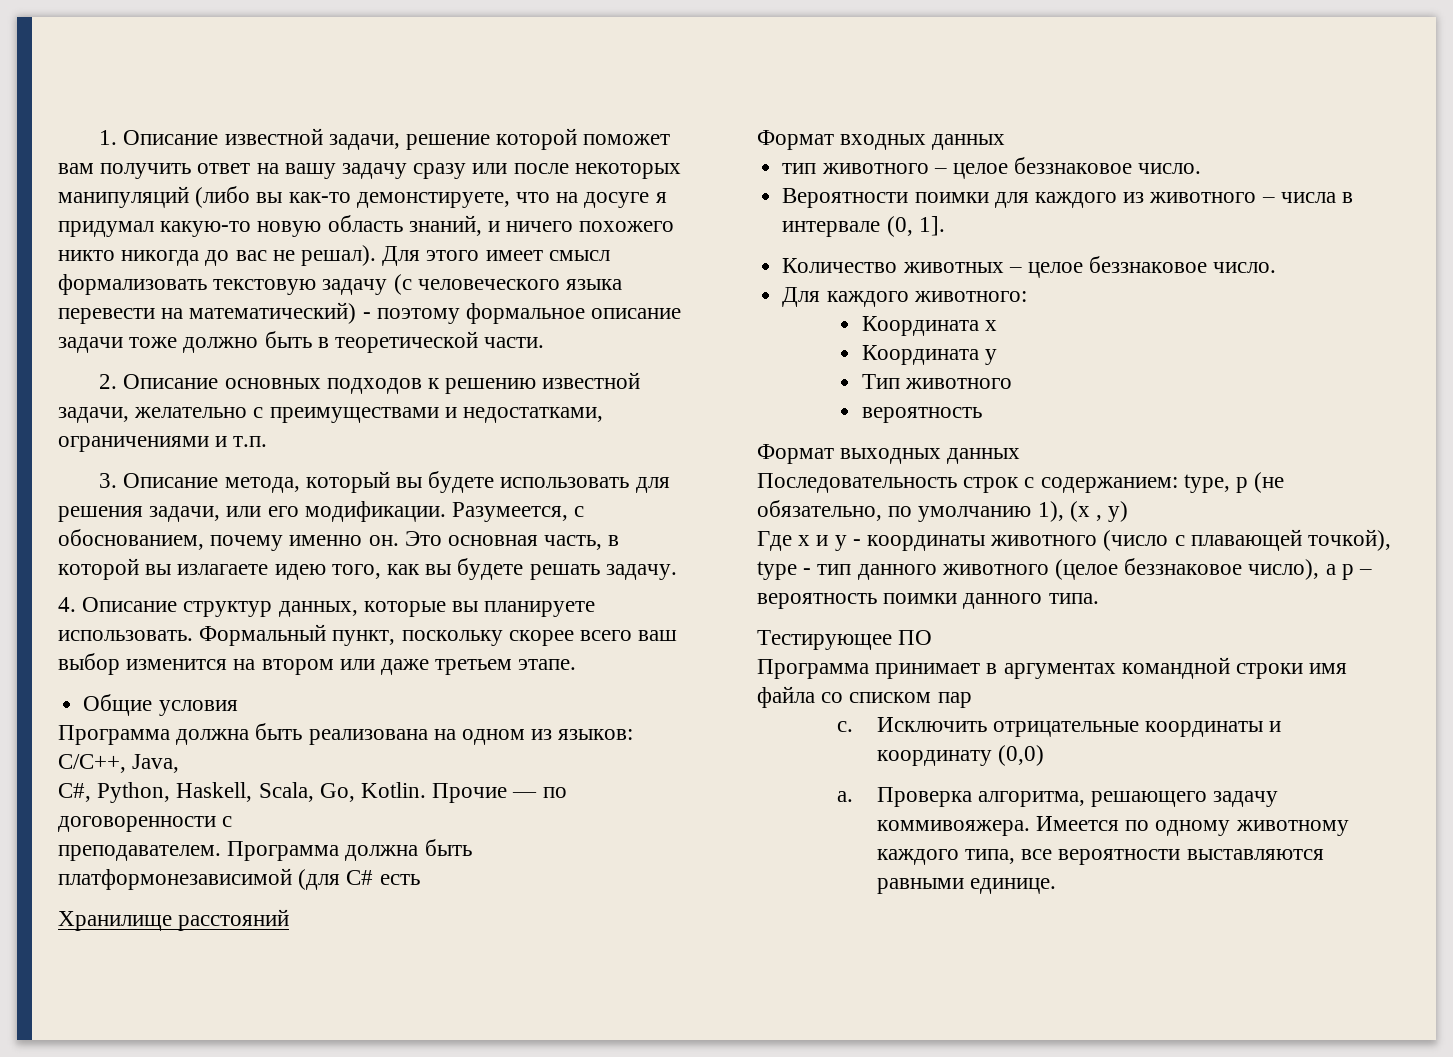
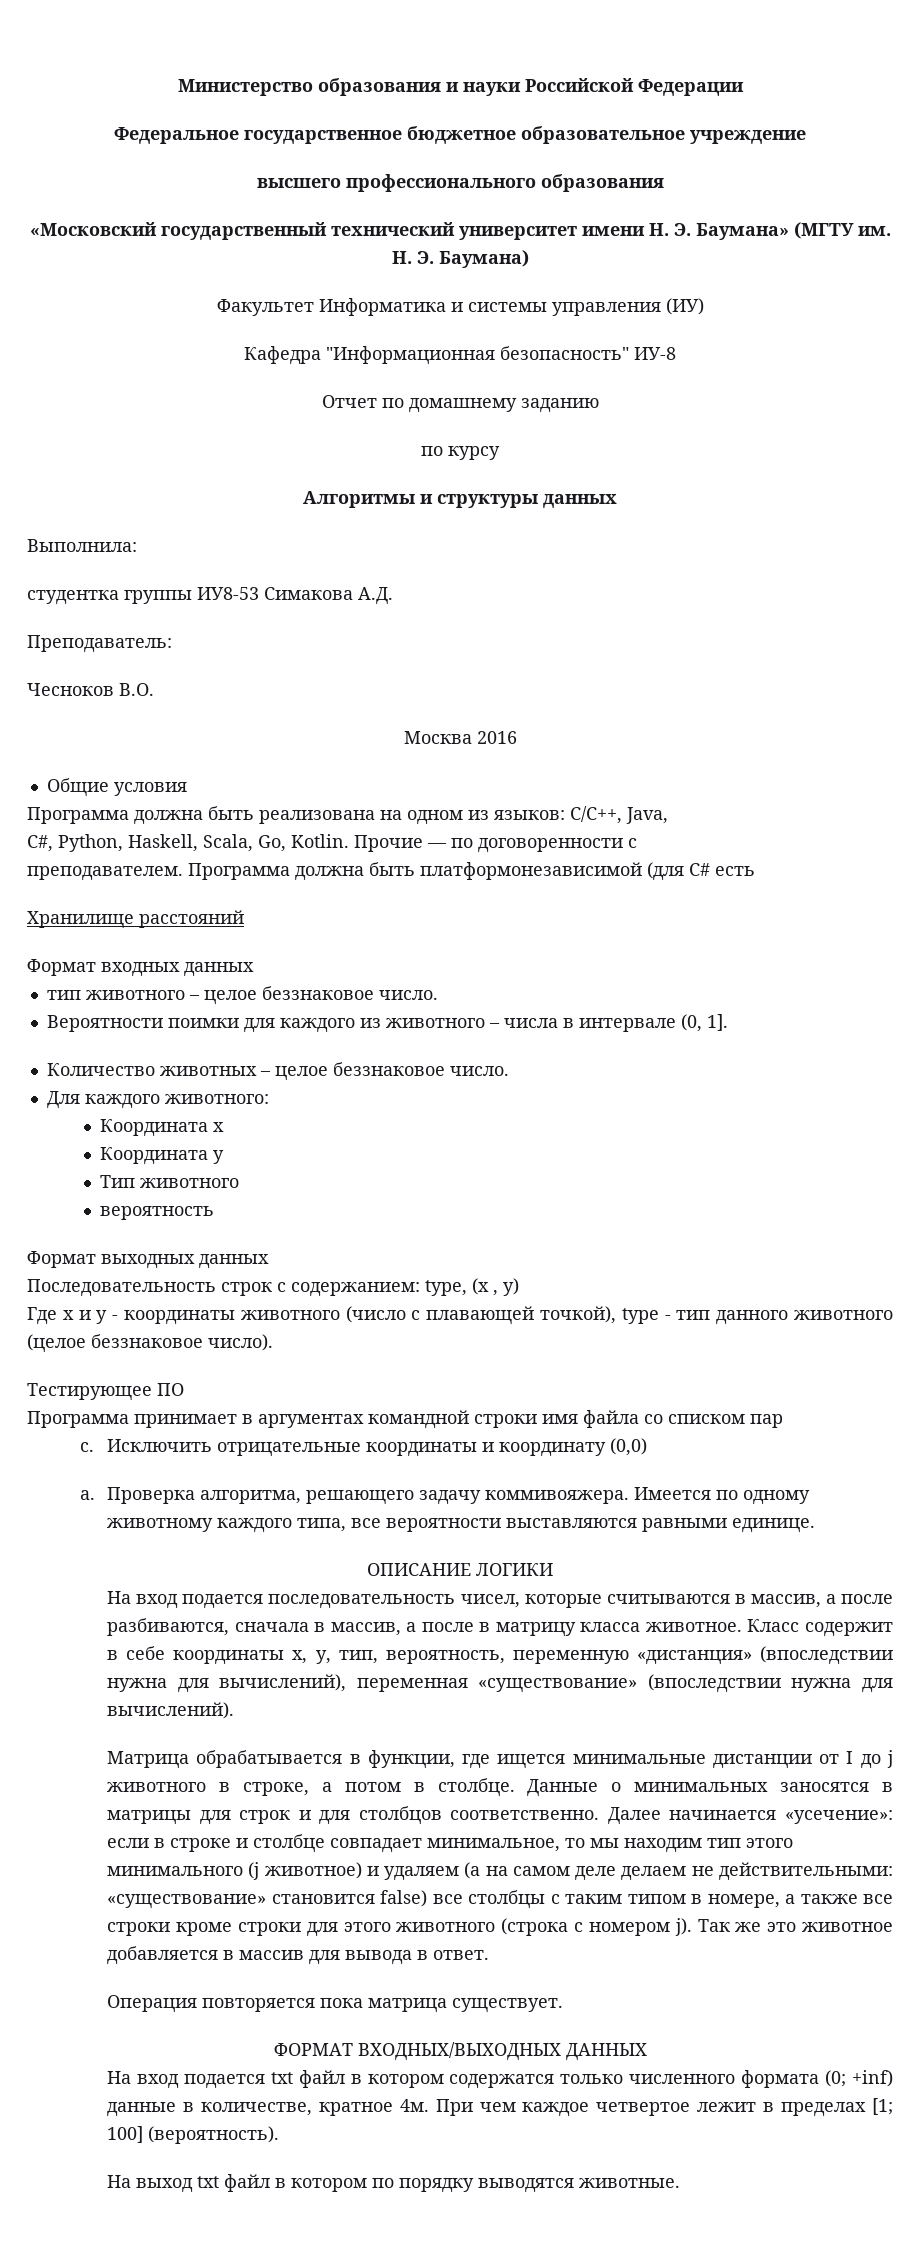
[99,128,671,150] [58,163,681,179] [58,186,667,208] [58,215,675,237] [58,245,610,266] [58,274,623,295] [58,302,682,324] [58,331,545,353] [99,372,641,394] [58,407,604,423] [58,436,268,452] [99,471,670,493] [58,501,585,522] [58,529,620,551] [58,558,677,580] [58,597,596,617] [58,624,678,646] [58,653,577,675] 1. Описание известной задачи, решение которой поможет вам получить ответ на вашу задачу сразу или после некоторых манипуляций (либо вы как-то демонстируете, что на досуге я придумал какую-то новую область знаний, и ничего похожего никто никогда до вас не решал). Для этого имеет смысл формализовать текстовую задачу (с человеческого языка перевести на математический) - поэтому формальное описание задачи тоже должно быть в теоретической части. // 2. Описание основных подходов к решению известной задачи, желательно с преимуществами и недостатками, ограничениями и т.п. // 3. Описание метода, который вы будете использовать для решения задачи, или его модификации. Разумеется, с обоснованием, почему именно он. Это основная часть, в которой вы излагаете идею того, как вы будете решать задачу. // 4. Описание структур данных, которые вы планируете использовать. Формальный пункт, поскольку скорее всего ваш выбор изменится на втором или даже третьем этапе. -> [177,78,744,96] [114,126,806,144] [256,174,664,192] [29,222,891,240] [391,250,529,268] [216,298,704,316] [244,346,676,365] [321,395,599,413] [421,446,500,460] [303,491,617,508] [27,539,137,552] [27,587,393,605] [27,635,172,653] [27,683,154,696] [403,731,517,744] Министерство образования и науки Российской Федерации // Федеральное государственное бюджетное образовательное учреждение // высшего профессионального образования // «Московский государственный технический университет имени Н. Э. Баумана» (МГТУ им. Н. Э. Баумана) // Факультет Информатика и системы управления (ИУ) // Кафедра "Информационная безопасность" ИУ-8 // Отчет по домашнему заданию // по курсу // Алгоритмы и структуры данных // Выполнила: // студентка группы ИУ8-53 Симакова А.Д. // Преподаватель: // Чесноков В.О. // Москва 2016
[1236,472,1285,493] [757,500,1064,522] р (не обязательно, по умолчанию 1), -> (467, 1288) none
[1248,559,1373,580] [757,593,1099,609] число), а р – вероятность поимки данного типа. -> [208,1334,273,1351] число).
(1056, 886) none -> [367,1563,553,1576] [107,1591,893,1609] [107,1618,894,1637] [107,1646,894,1665] [107,1674,893,1693] [107,1702,235,1719] [107,1750,893,1769] [107,1778,894,1797] [107,1806,894,1825] [107,1834,794,1853] [107,1862,893,1881] [107,1890,893,1909] [107,1918,894,1937] [107,1946,490,1965] [107,1995,564,2013] [273,2042,647,2061] [107,2070,894,2089] [107,2098,894,2117] [107,2126,280,2144] [107,2174,681,2193] // ОПИСАНИЕ ЛОГИКИ // На вход подается последовательность чисел, которые считываются в массив, а после разбиваются, сначала в массив, а после в матрицу класса животное. Класс содержит в себе координаты х, у, тип, вероятность, переменную «дистанция» (впоследствии нужна для вычислений), переменная «существование» (впоследствии нужна для вычислений). // Матрица обрабатывается в функции, где ищется минимальные дистанции от I до j животного в строке, а потом в столбце. Данные о минимальных заносятся в матрицы для строк и для столбцов соответственно. Далее начинается «усечение»: если в строке и столбце совпадает минимальное, то мы находим тип этого минимального (j животное) и удаляем (а на самом деле делаем не действительными: «существование» становится false) все столбцы с таким типом в номере, а также все строки кроме строки для этого животного (строка с номером j). Так же это животное добавляется в массив для вывода в ответ. // Операция повторяется пока матрица существует. // ФОРМАТ ВХОДНЫХ/ВЫХОДНЫХ ДАННЫХ // На вход подается txt файл в котором содержатся только численного формата (0; +inf) данные в количестве, кратное 4м. При чем каждое четвертое лежит в пределах [1; 100] (вероятность). // На выход txt файл в котором по порядку выводятся животные.

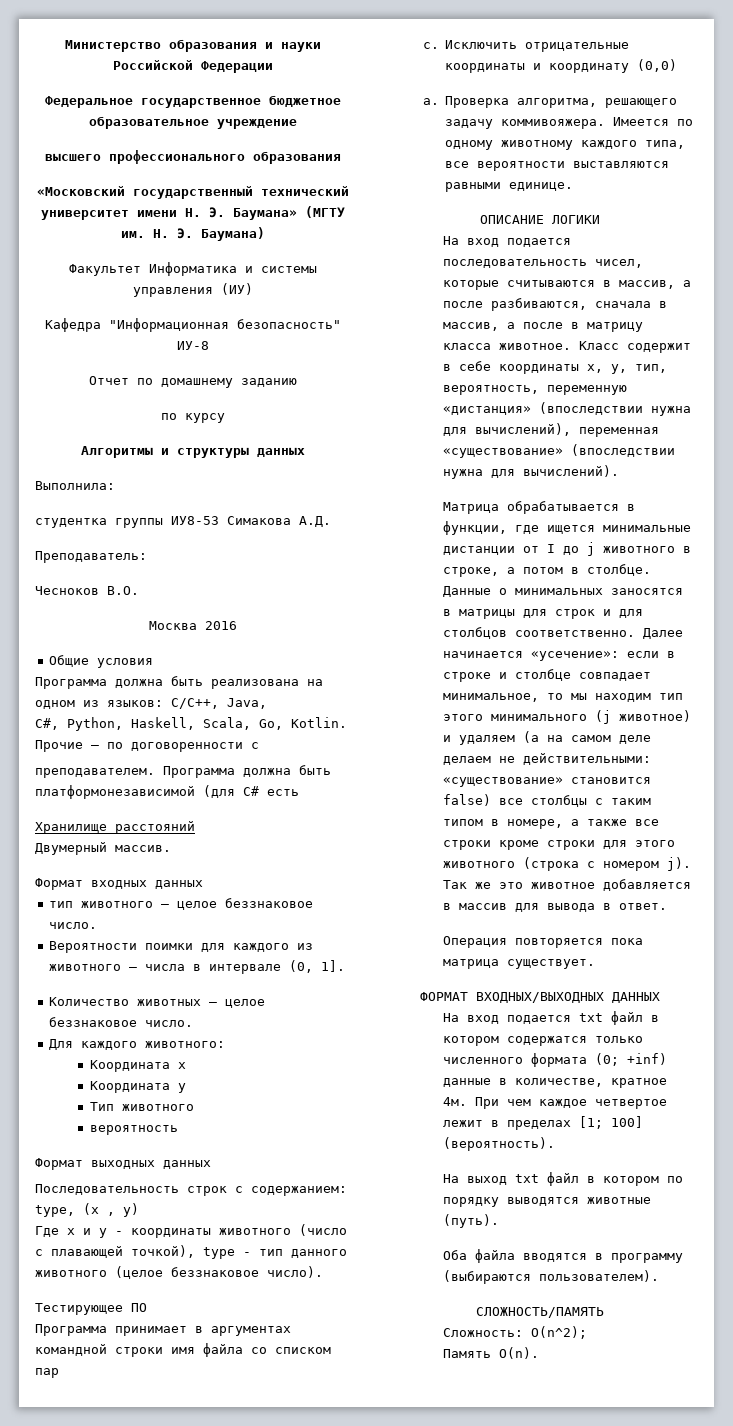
(244, 919) none -> [35,842,171,855] // Двумерный массив.
[579,2178,681,2188] животные. -> [586,1197,651,1204] [442,1214,499,1228] [442,1249,683,1263] [442,1270,659,1284] [476,1307,604,1318] [442,1326,587,1339] [442,1347,539,1359] животные (путь). // Оба файла вводятся в программу (выбираются пользователем). // СЛОЖНОСТЬ/ПАМЯТЬ // Сложность: О(n^2); // Память O(n).

